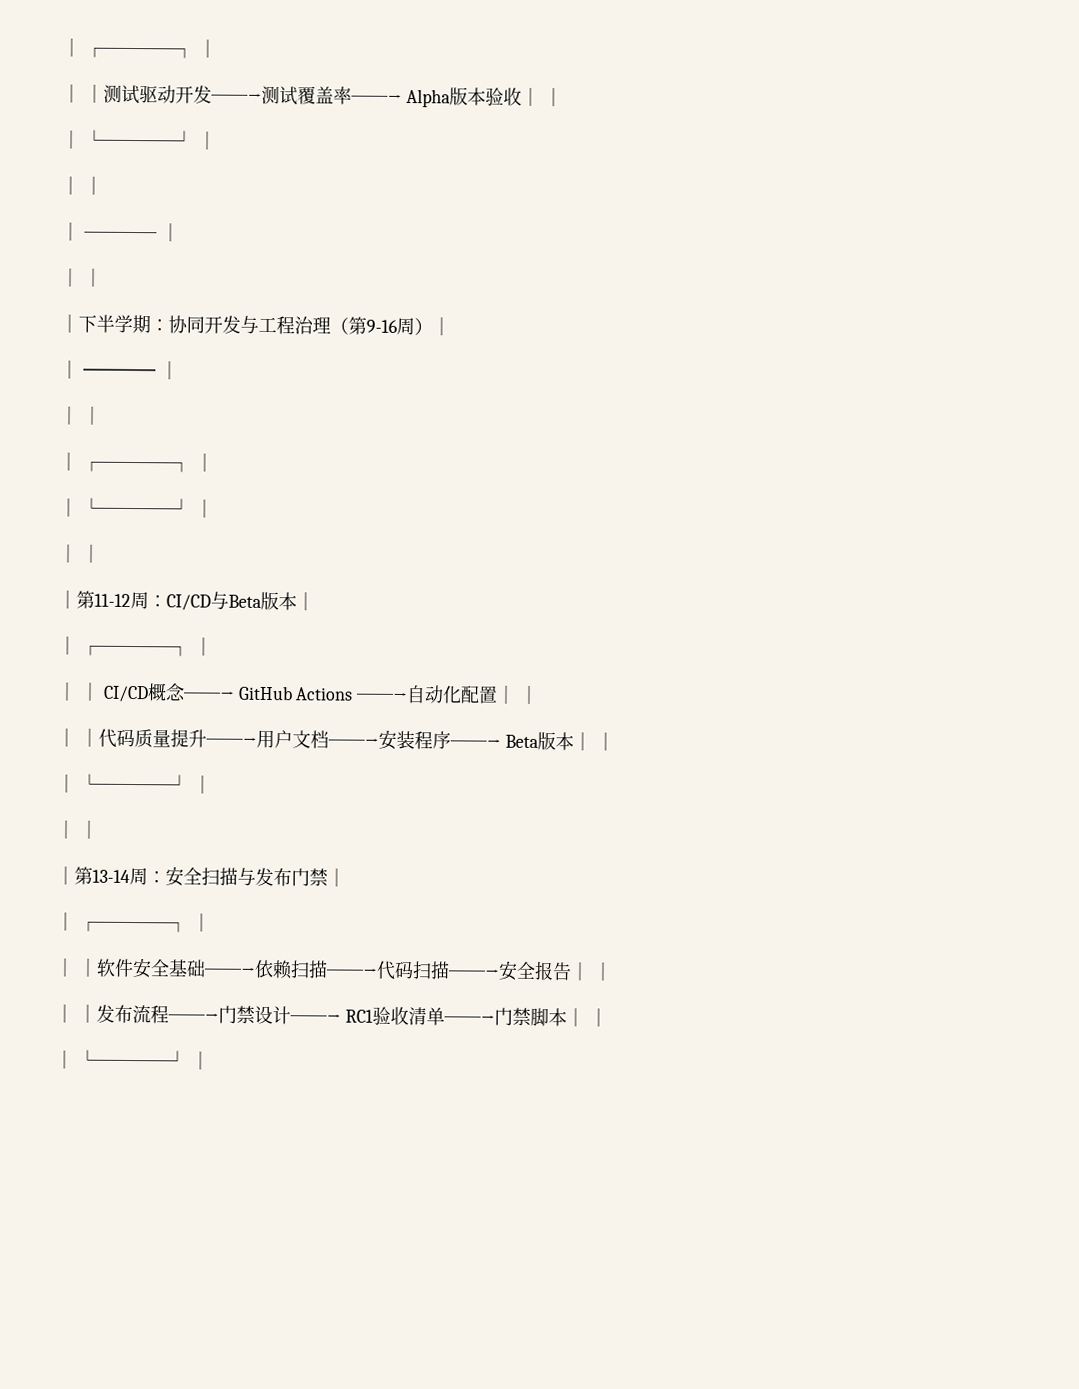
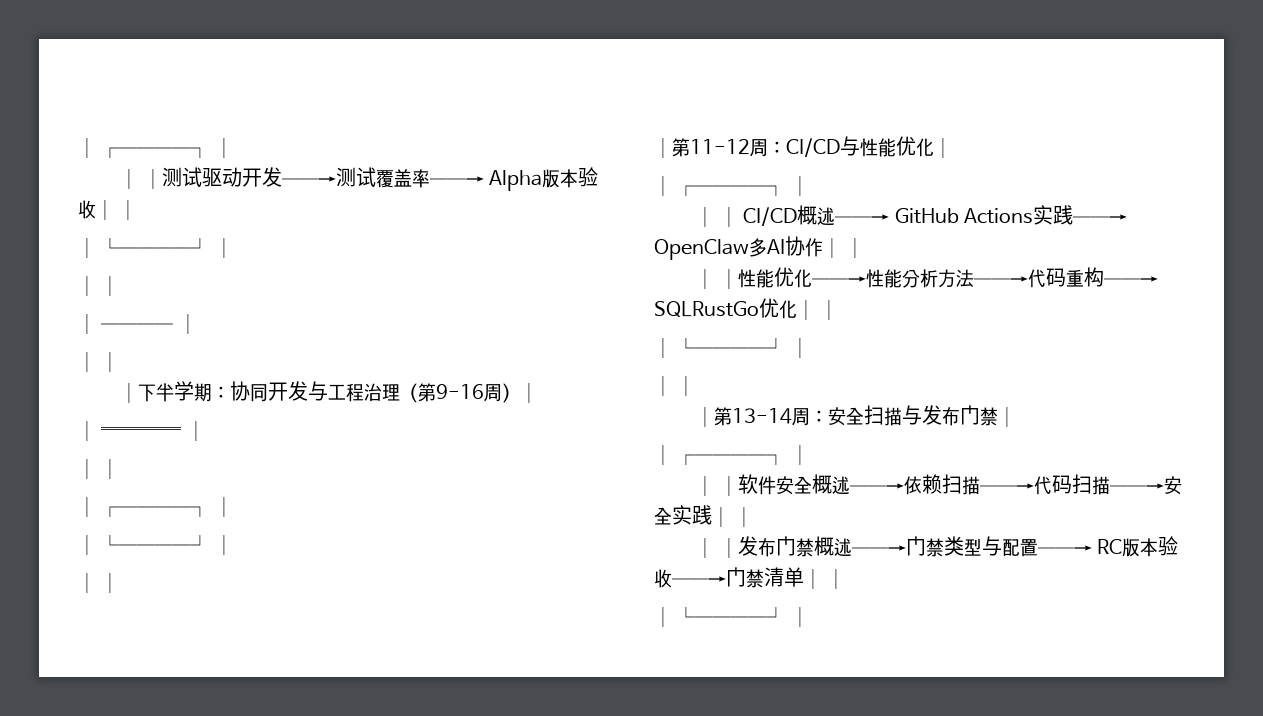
[228,591,297,611] Beta版本 -> [860,136,934,157] 性能优化
[164,683,186,702] 念 -> [817,207,836,225] 述
[356,685,540,705] [57,728,574,751] ──→自动化配置│ │ // │ │代码质量提升──→用户文档──→安装程序──→ Beta版本 -> [1032,205,1127,225] [654,236,865,260] [696,267,1158,289] [654,298,797,319] 实践──→ OpenClaw多AI协作│ │ // │ │性能优化──→性能分析方法──→代码重构──→ SQLRustGo优化
[167,959,206,978] 基础 -> [811,474,850,494] 概述
[533,960,572,981] 报告 -> [672,505,712,525] 实践
[131,1005,567,1027] 流程──→门禁设计──→ RC1验收清单──→门禁脚本 -> [775,536,1179,557] [654,567,804,588] 门禁概述──→门禁类型与配置──→ RC版本验收──→门禁清单

